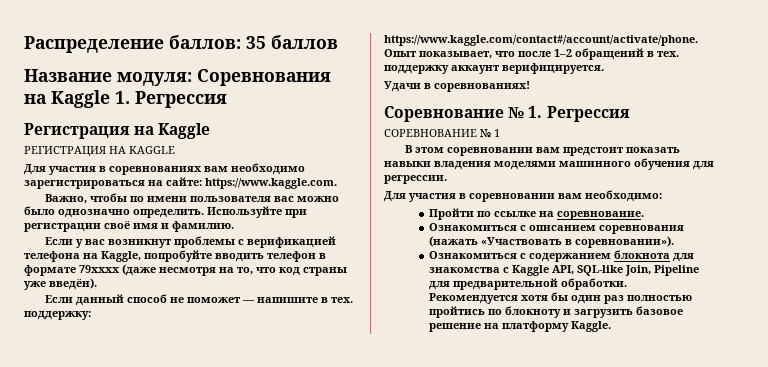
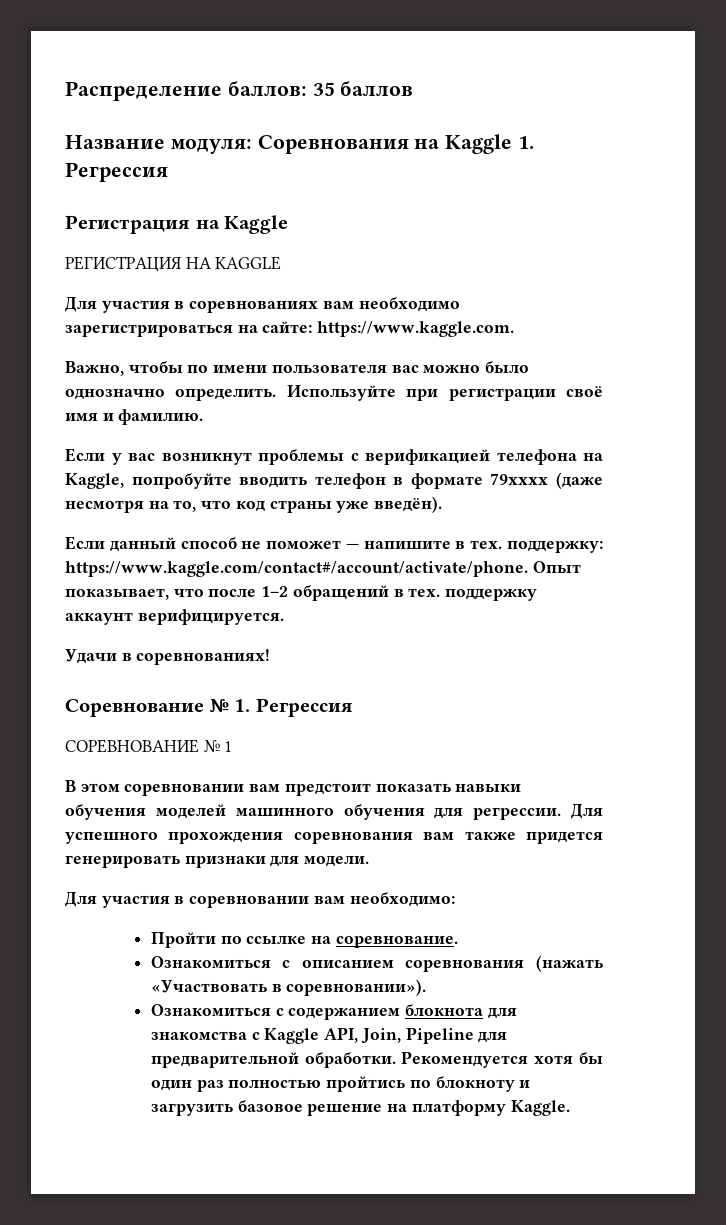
[434,161,556,170] владения моделями -> [65,804,226,820] обучения моделей
(447, 179) none -> [571,804,603,819] [65,831,603,844] [65,855,370,868] Для успешного прохождения соревнования вам также придется генерировать признаки для модели.
[577,265,624,276] SQL-like -> (359, 1035) none

